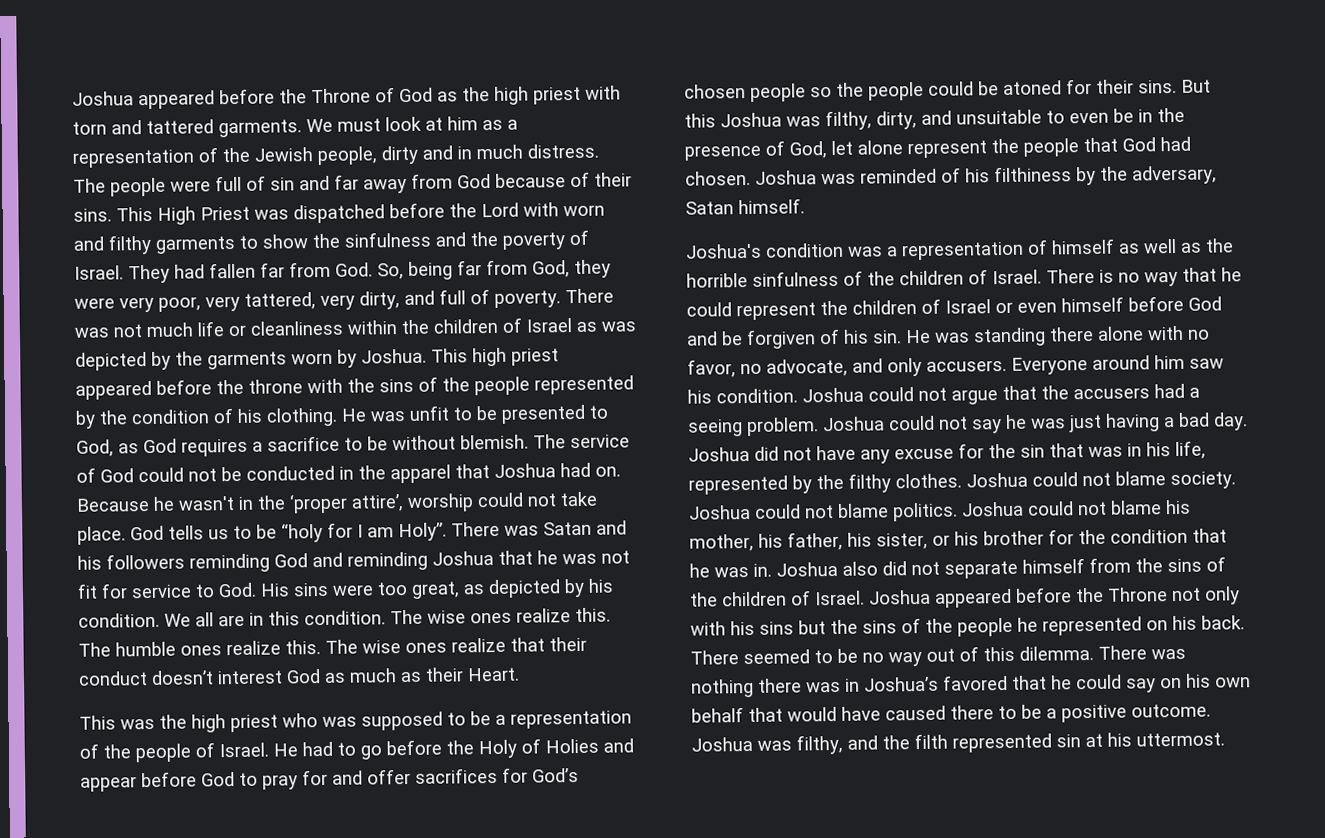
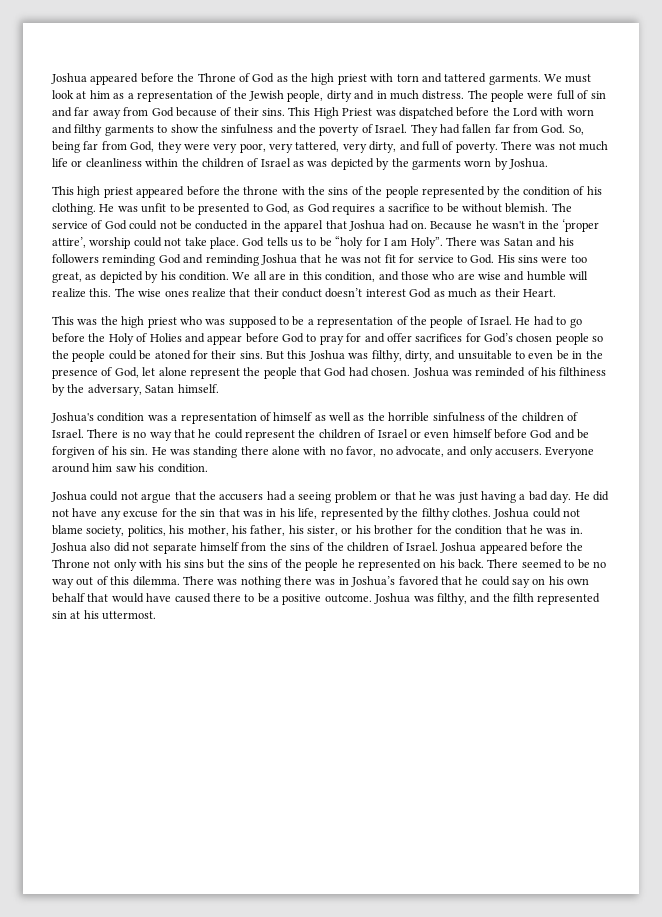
(427, 356) none -> (548, 163) //
[304,607,611,626] [78,641,222,657] condition. The wise ones realize this. The humble ones -> [325,271,589,282] condition, and those who are wise and humble will
(798, 396) none -> (208, 468) //
[746,415,1002,437] problem. Joshua could not say -> [334,491,416,503] problem or that
[688,446,750,462] Joshua -> [574,492,590,500] He
[1170,471,1236,490] [689,500,1162,522] society. Joshua could not blame politics. Joshua could not blame -> [86,525,166,537] society, politics,

